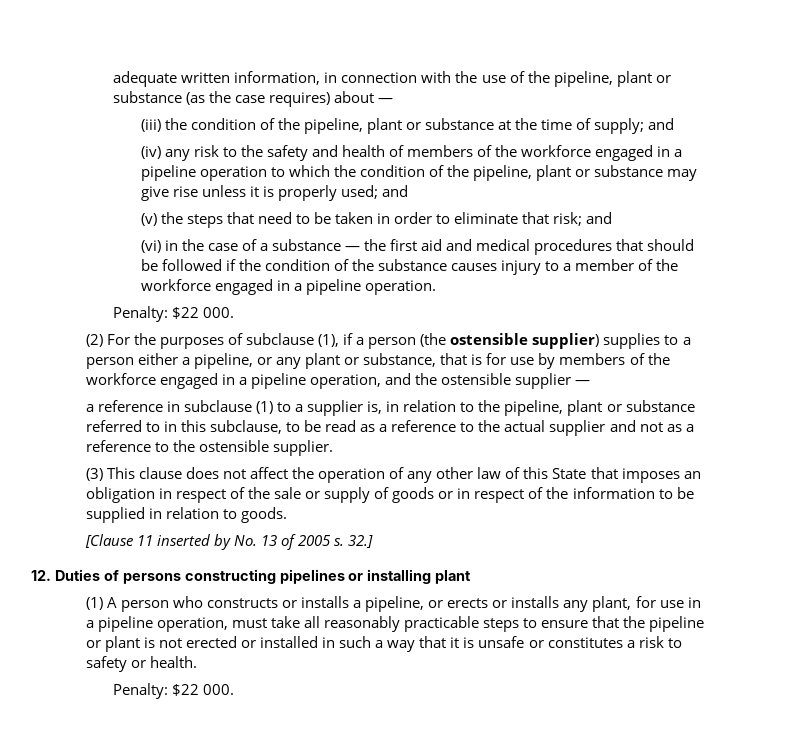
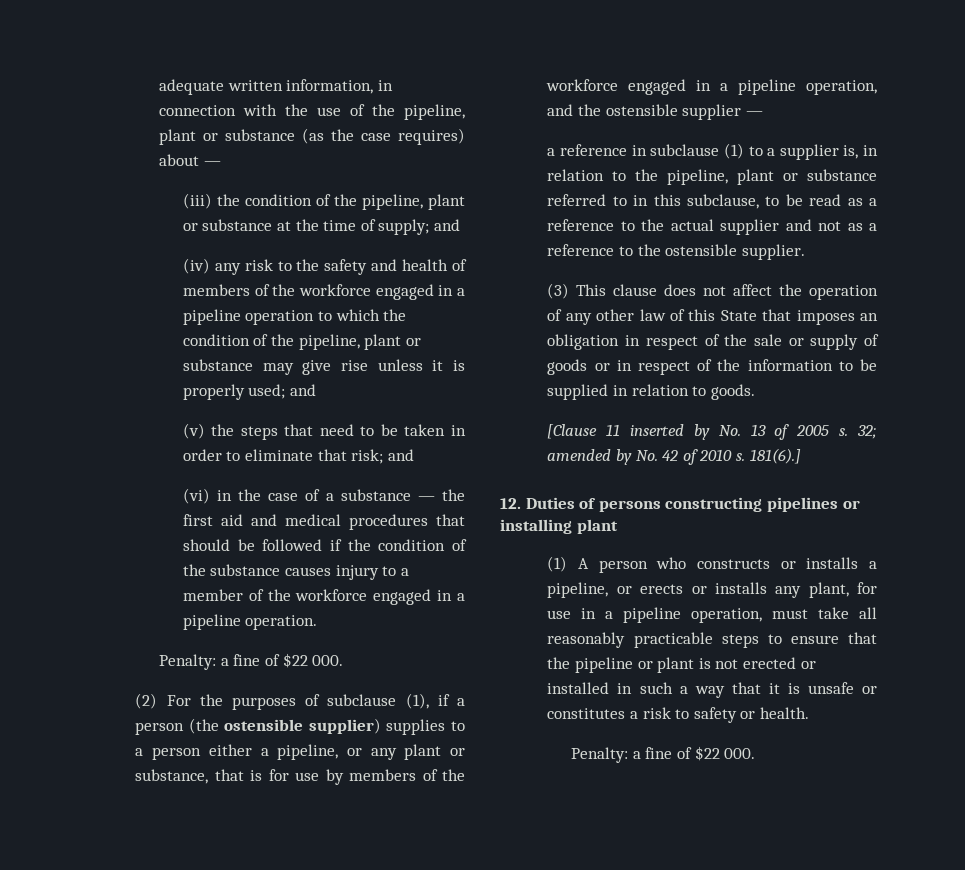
(169, 314) none -> [220,654,280,666] a fine of
[348,535,374,548] 32.] -> [857,425,877,439] [547,448,801,465] 32; amended by No. 42 of 2010 s. 181(6).]
(169, 691) none -> [632,747,692,759] a fine of

